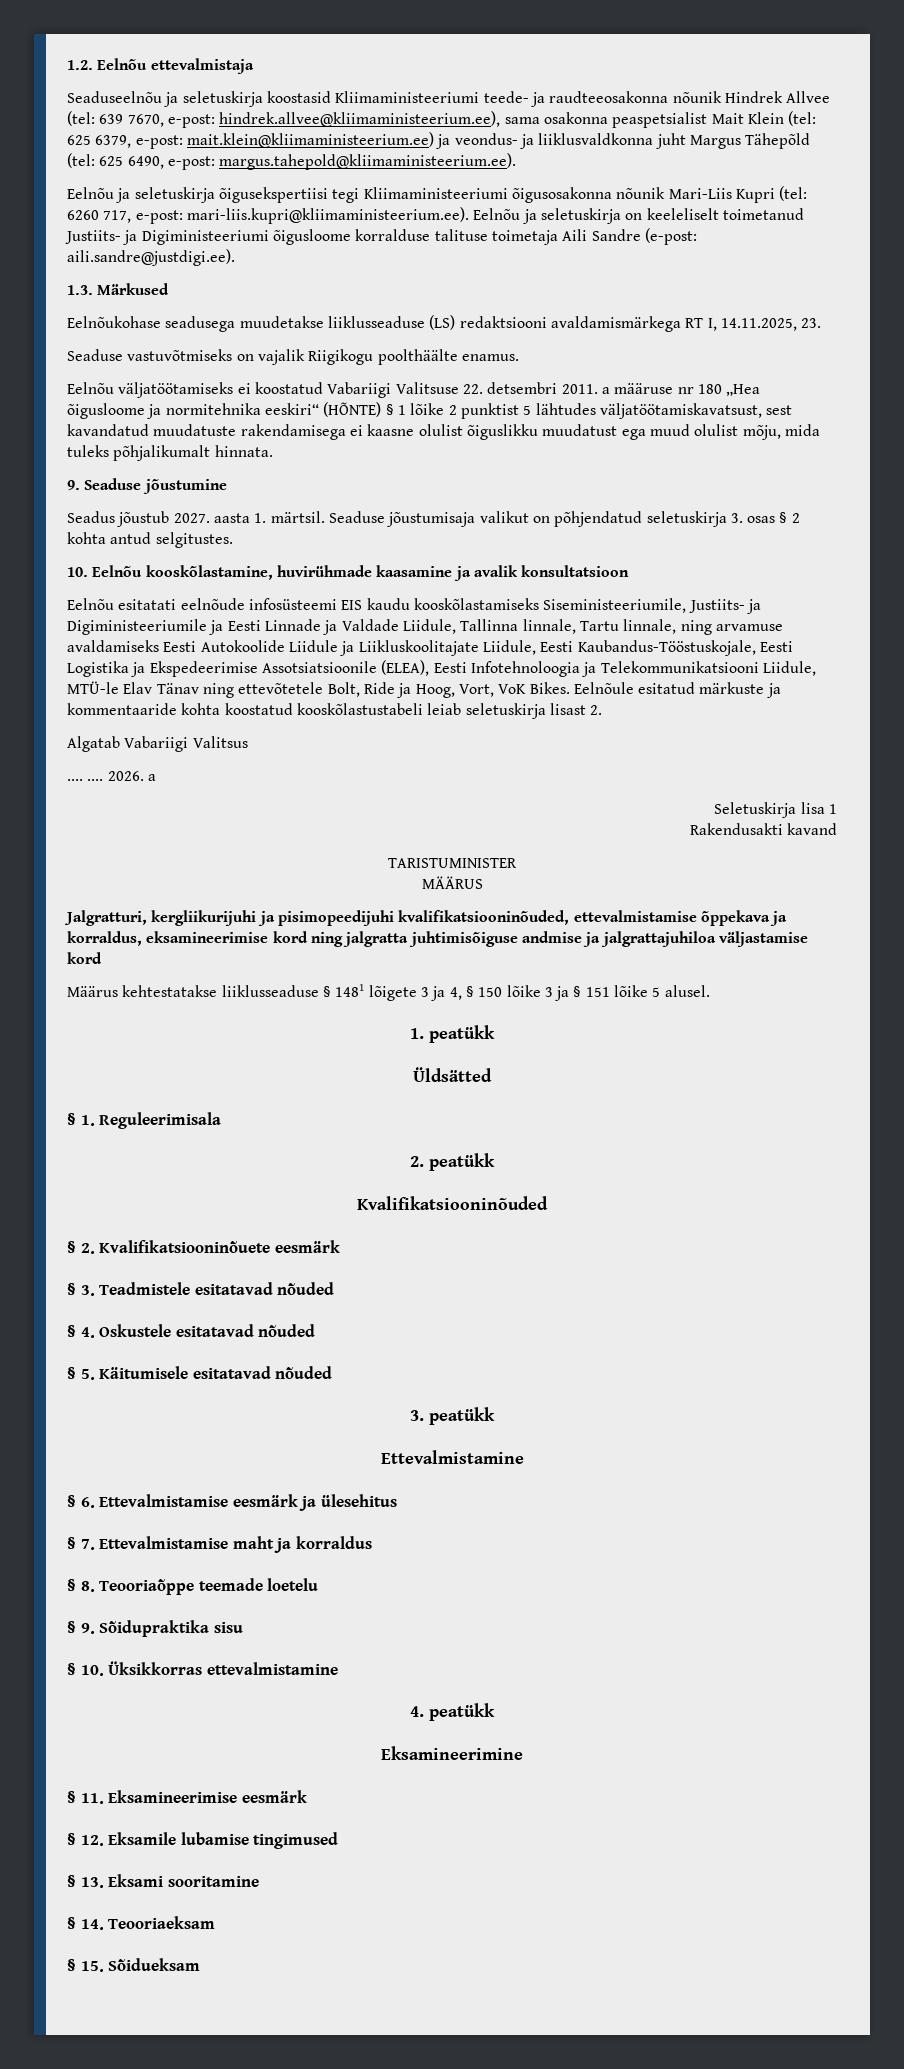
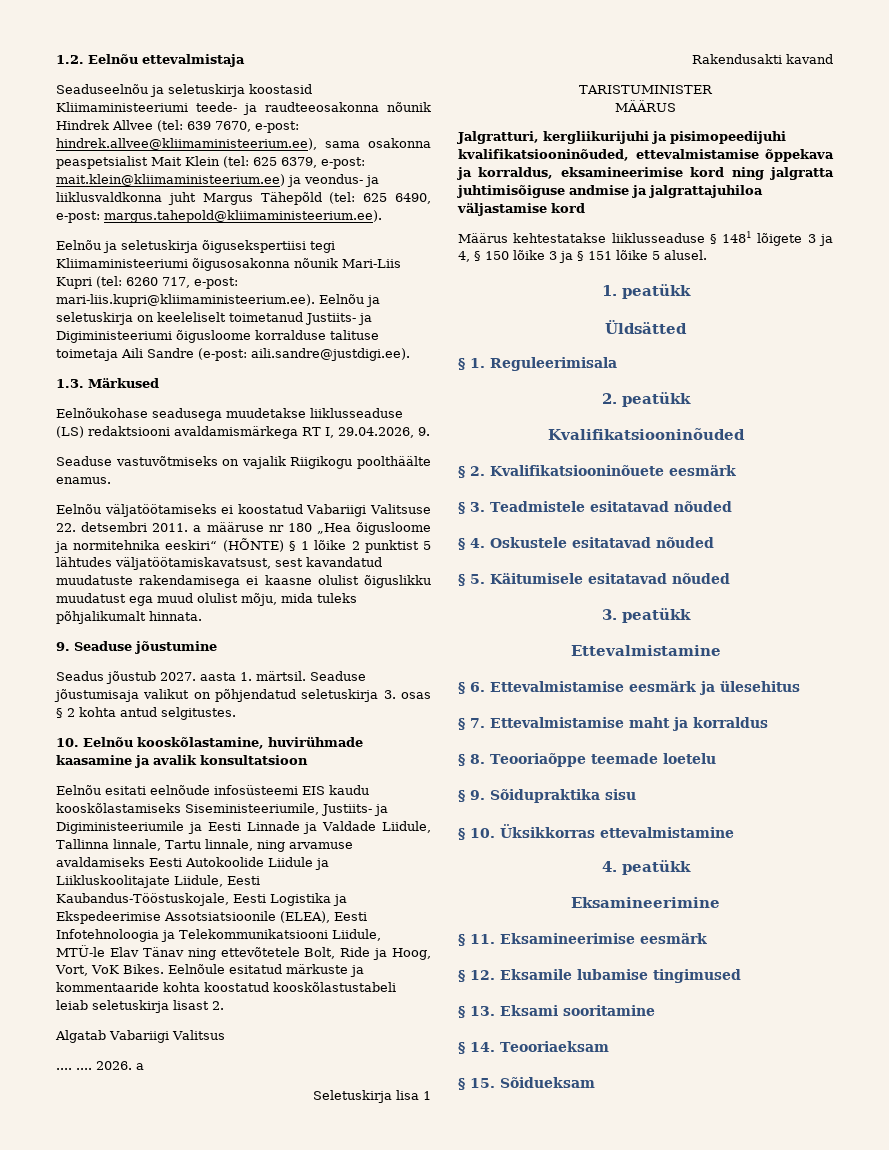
[720,318,822,331] 14.11.2025, 23. -> [338,427,430,438] 29.04.2026, 9.
[118,599,177,610] esitatati -> [105,786,146,795] esitati

